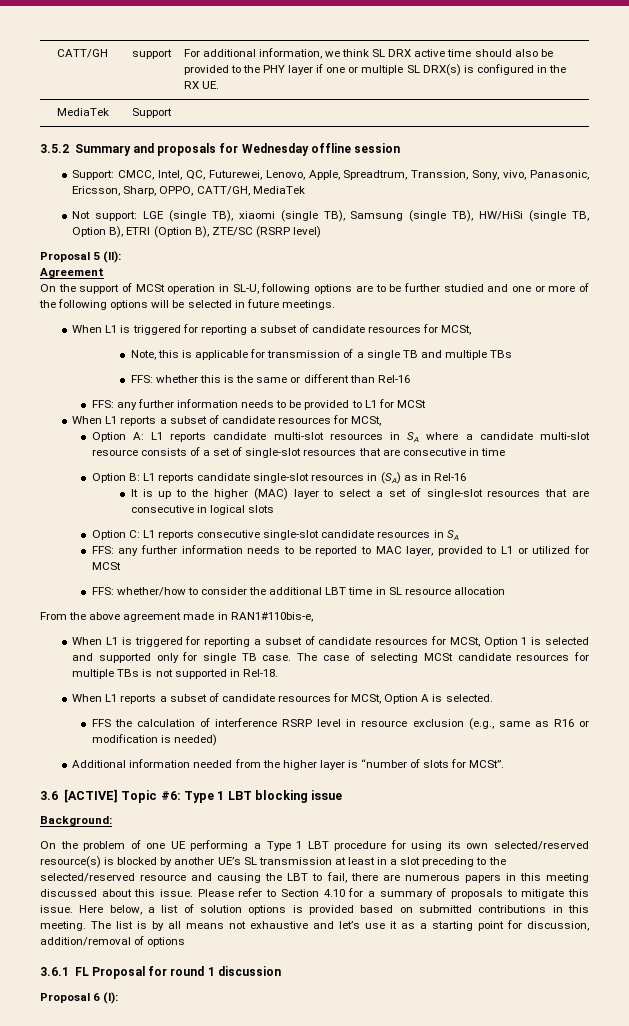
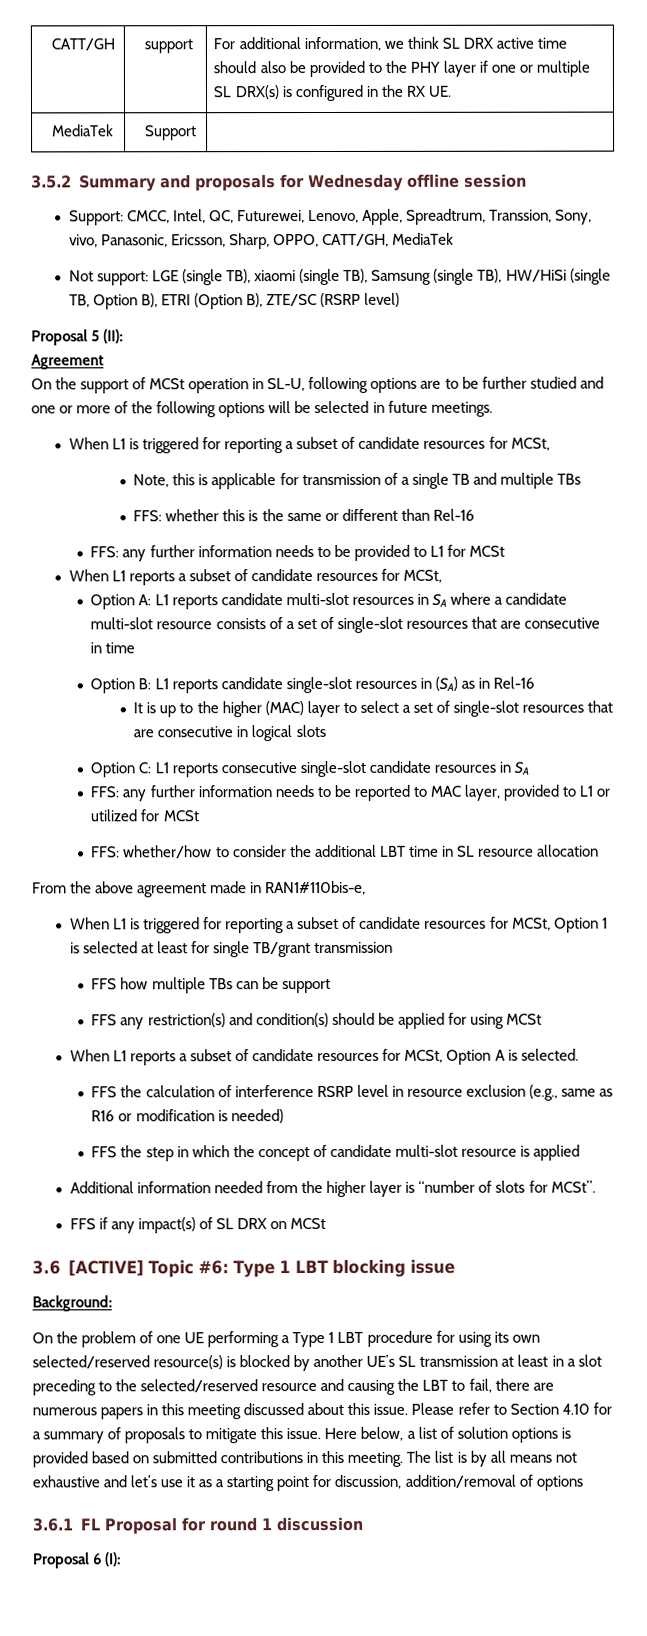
[72,652,590,663] [72,669,278,679] and supported only for single TB case. The case of selecting MCSt candidate resources for multiple TBs is not supported in Rel-18. -> [141,941,394,958] [91,977,331,994] [91,1012,542,1030] at least for single TB/grant transmission // FFS how multiple TBs can be support // FFS any restriction(s) and condition(s) should be applied for using MCSt
(217, 740) none -> [91,1144,581,1162] // FFS the step in which the concept of candidate multi-slot resource is applied
(505, 764) none -> [69,1217,327,1234] // FFS if any impact(s) of SL DRX on MCSt

